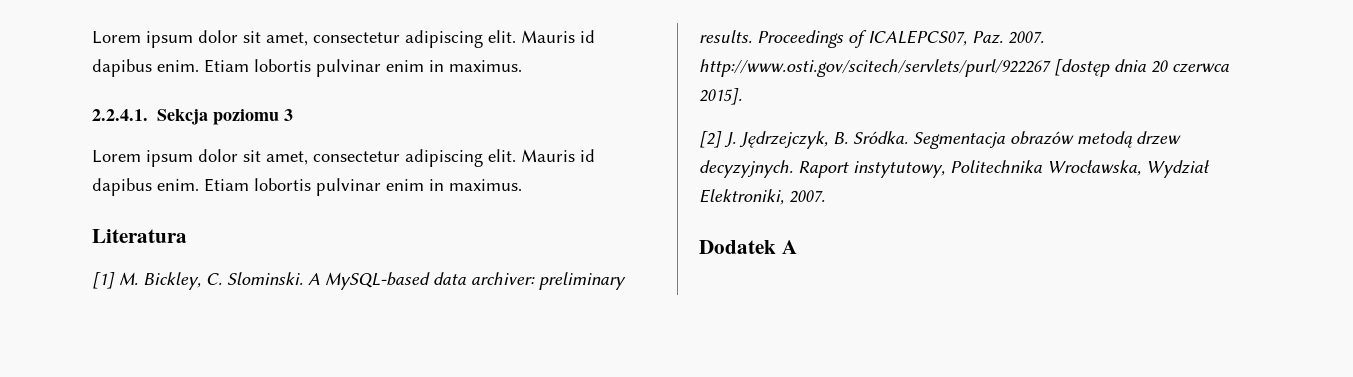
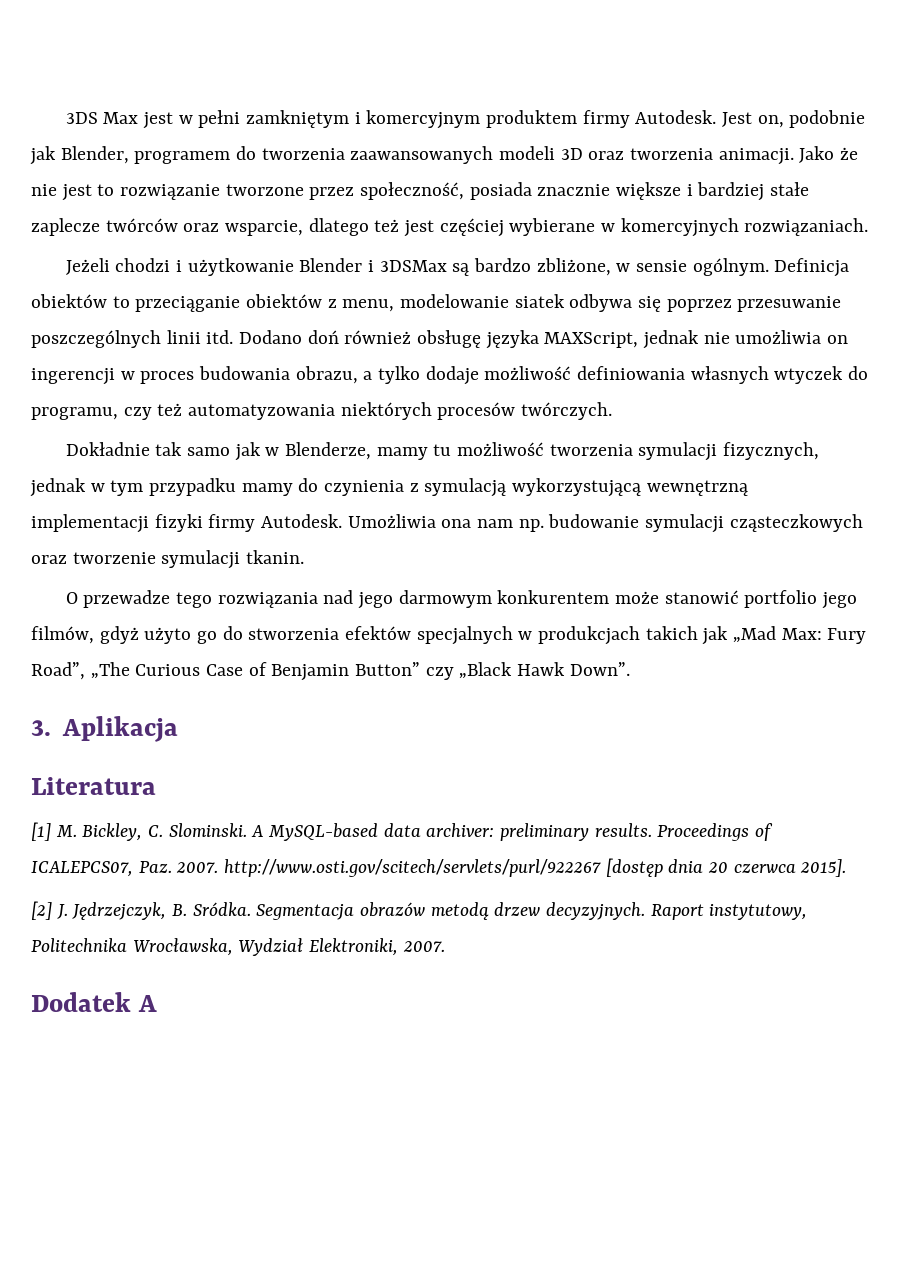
[92,30,595,48] [92,59,522,77] [92,109,294,125] [92,149,595,167] [92,178,522,196] Lorem ipsum dolor sit amet, consectetur adipiscing elit. Mauris id dapibus enim. Etiam lobortis pulvinar enim in maximus. // 2.2.4.1. Sekcja poziomu 3 // Lorem ipsum dolor sit amet, consectetur adipiscing elit. Mauris id dapibus enim. Etiam lobortis pulvinar enim in maximus. -> [65,110,866,129] [30,146,859,165] [31,182,810,201] [31,218,869,237] [65,258,850,277] [31,294,842,312] [31,330,849,349] [31,366,869,385] [31,402,613,420] [65,442,819,461] [30,478,748,497] [31,514,863,533] [31,550,305,569] [65,590,857,609] [31,626,867,645] [31,662,630,681] [31,716,178,742] 3DS Max jest w pełni zamkniętym i komercyjnym produktem firmy Autodesk. Jest on, podobnie jak Blender, programem do tworzenia zaawansowanych modeli 3D oraz tworzenia animacji. Jako że nie jest to rozwiązanie tworzone przez społeczność, posiada znacznie większe i bardziej stałe zaplecze twórców oraz wsparcie, dlatego też jest częściej wybierane w komercyjnych rozwiązaniach. // Jeżeli chodzi i użytkowanie Blender i 3DSMax są bardzo zbliżone, w sensie ogólnym. Definicja obiektów to przeciąganie obiektów z menu, modelowanie siatek odbywa się poprzez przesuwanie poszczególnych linii itd. Dodano doń również obsługę języka MAXScript, jednak nie umożliwia on ingerencji w proces budowania obrazu, a tylko dodaje możliwość definiowania własnych wtyczek do programu, czy też automatyzowania niektórych procesów twórczych. // Dokładnie tak samo jak w Blenderze, mamy tu możliwość tworzenia symulacji fizycznych, jednak w tym przypadku mamy do czynienia z symulacją wykorzystującą wewnętrzną implementacji fizyki firmy Autodesk. Umożliwia ona nam np. budowanie symulacji cząsteczkowych oraz tworzenie symulacji tkanin. // O przewadze tego rozwiązania nad jego darmowym konkurentem może stanowić portfolio jego filmów, gdyż użyto go do stworzenia efektów specjalnych w produkcjach takich jak „Mad Max: Fury Road”, „The Curious Case of Benjamin Button” czy „Black Hawk Down”. // 3. Aplikacja

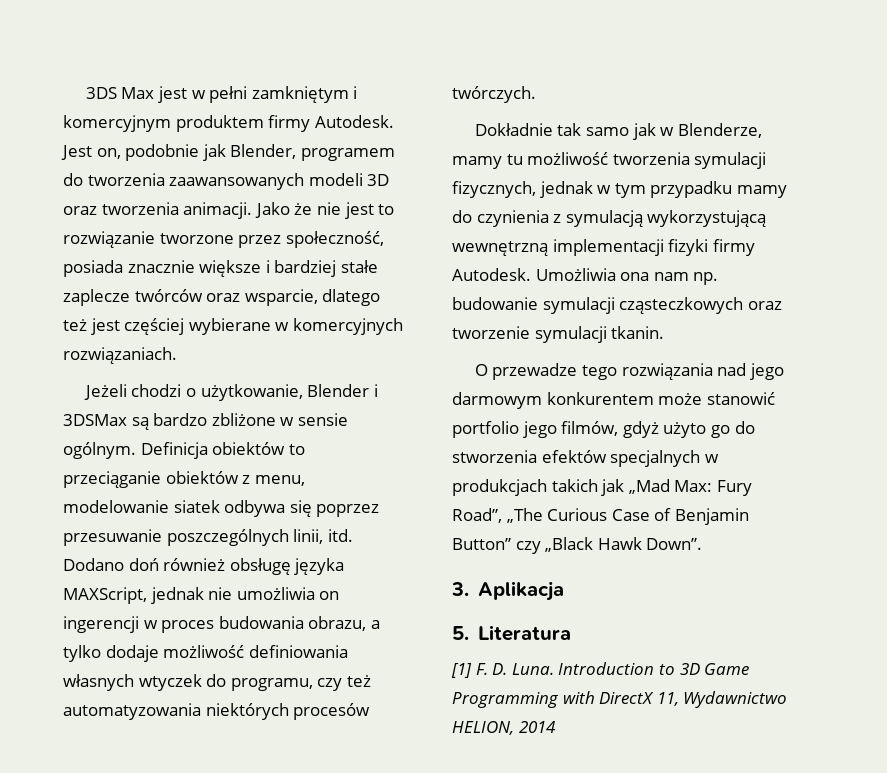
[175,258,294,276] i użytkowanie -> [186,384,303,401] o użytkowanie,
[536,258,611,276] zbliżone, -> [211,413,276,426] zbliżone
[166,330,201,344] linii -> [293,529,324,544] linii,
(178, 729) none -> [452,626,469,640] 5.
[55,823,774,841] [31,858,847,877] [31,901,808,920] [31,938,445,956] [31,992,157,1012] M. Bickley, C. Slominski. A MySQL-based data archiver: preliminary results. Proceedings of ICALEPCS07, Paz. 2007. http://www.osti.gov/scitech/servlets/purl/922267 [dostęp dnia 20 czerwca 2015]. // [2] J. Jędrzejczyk, B. Sródka. Segmentacja obrazów metodą drzew decyzyjnych. Raport instytutowy, Politechnika Wrocławska, Wydział Elektroniki, 2007. // Dodatek A -> [475,662,750,675] [452,691,788,708] [452,721,556,735] F. D. Luna. Introduction to 3D Game Programming with DirectX 11, Wydawnictwo HELION, 2014

